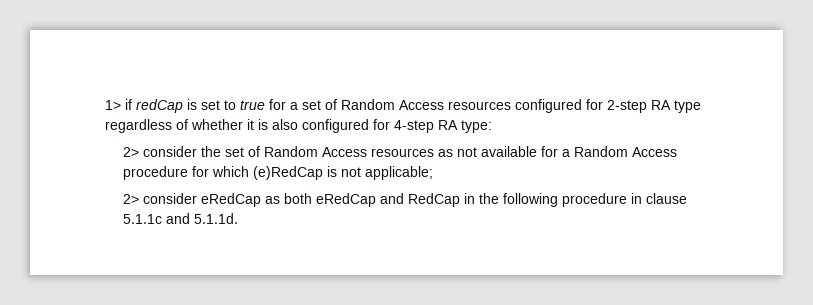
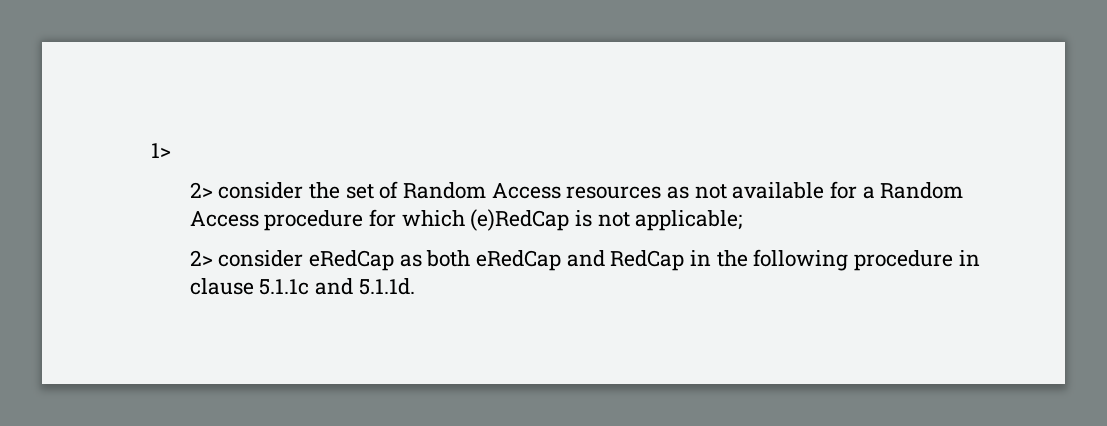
[124,99,701,113] [104,119,492,133] if redCap is set to true for a set of Random Access resources configured for 2-step RA type regardless of whether it is also configured for 4-step RA type: -> (172, 150) none

